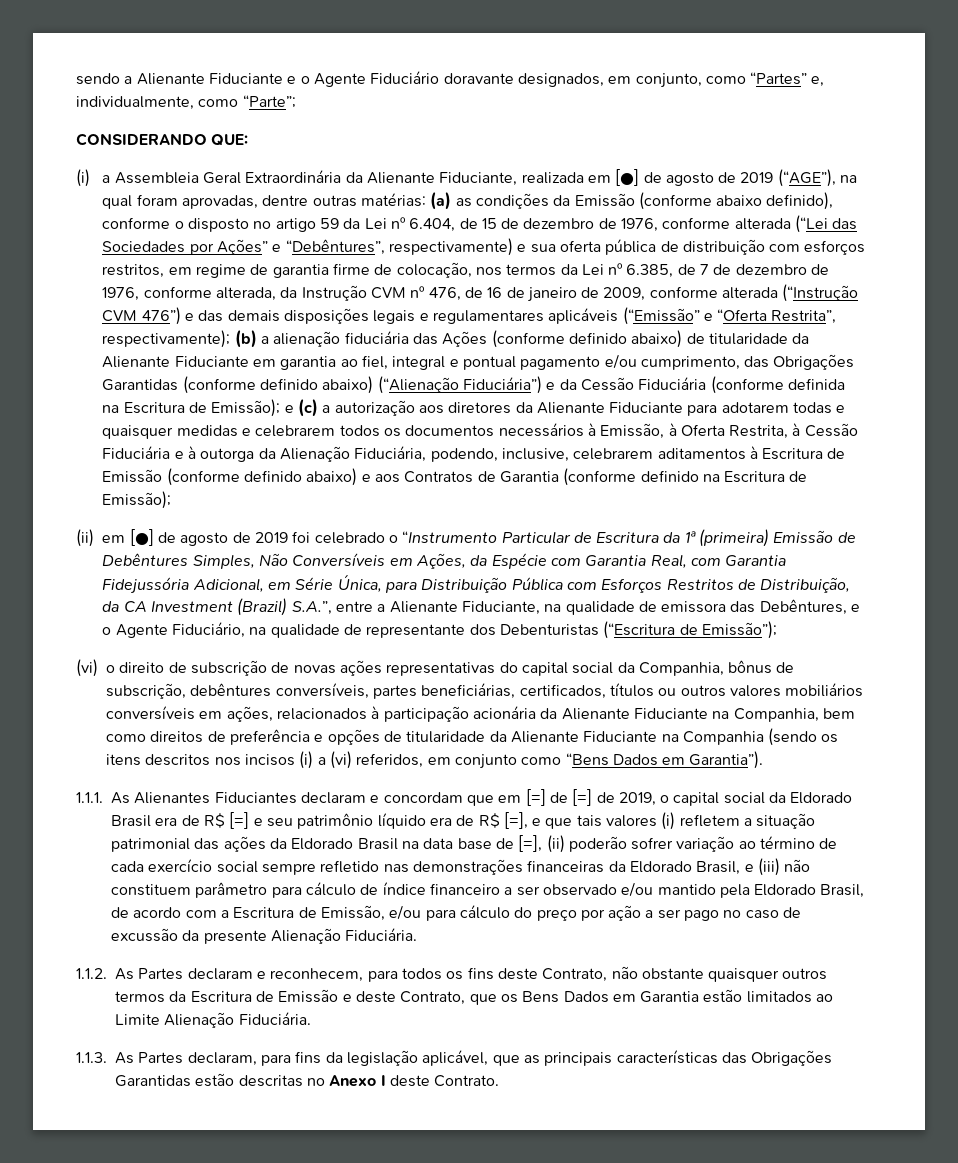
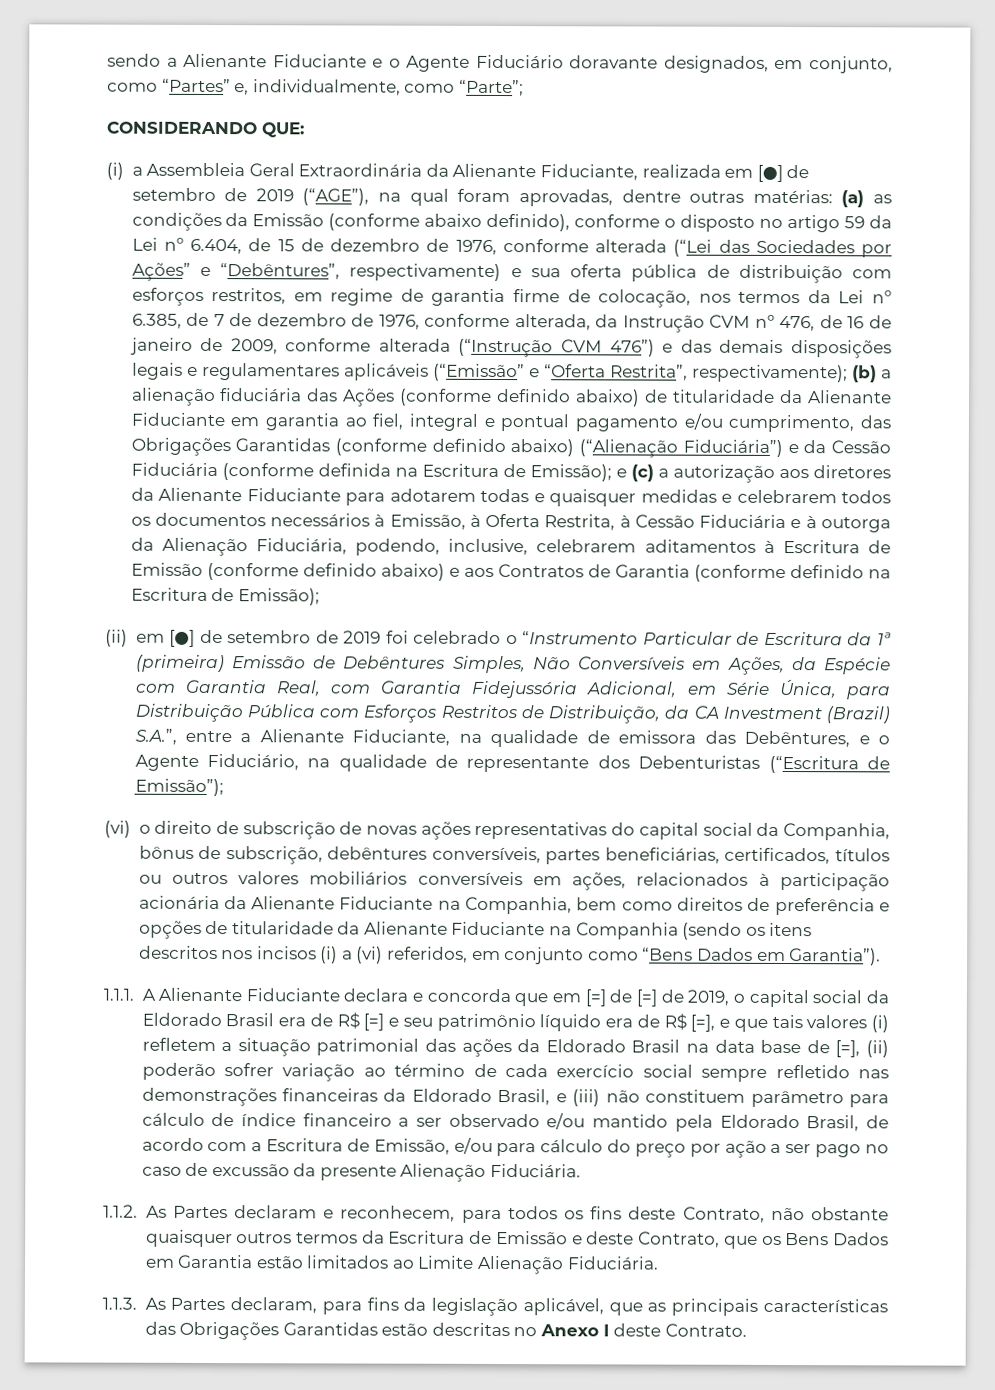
[665,172,714,186] agosto -> [131,187,216,202] setembro
[180,532,229,546] agosto -> [227,630,312,644] setembro
[111,792,463,804] As Alienantes Fiduciantes declaram e concordam -> [141,987,511,1003] A Alienante Fiduciante declara e concorda

